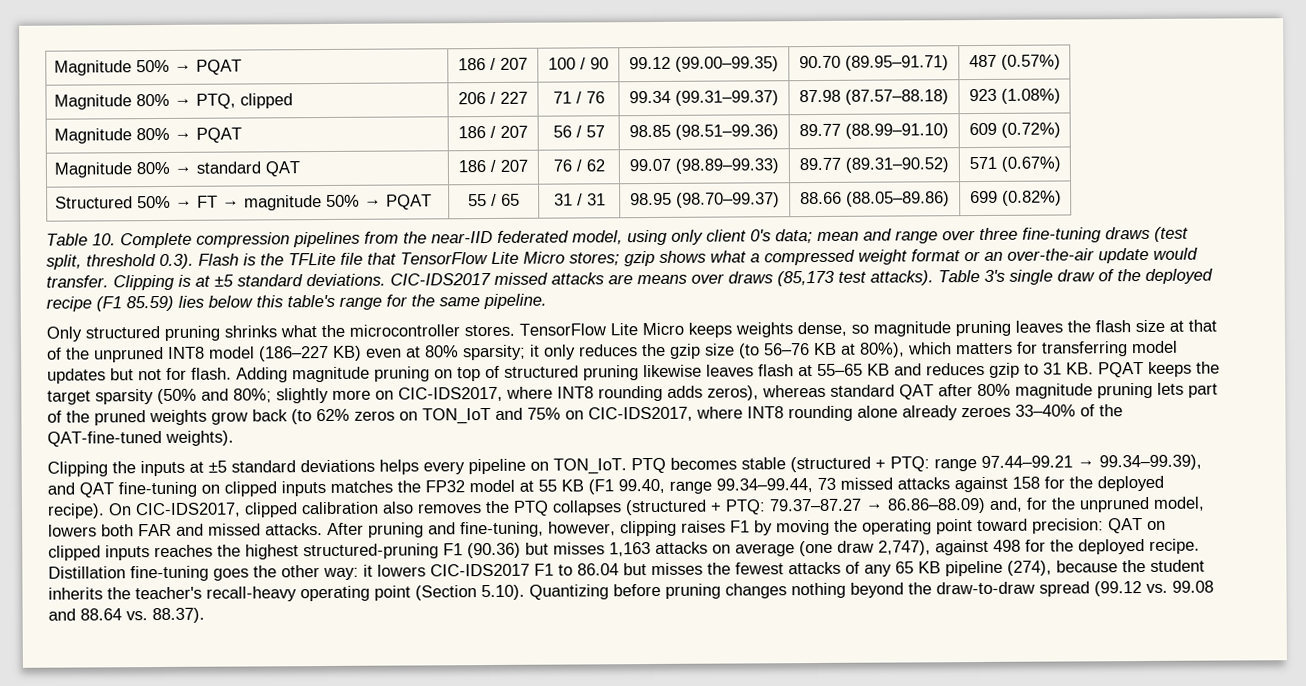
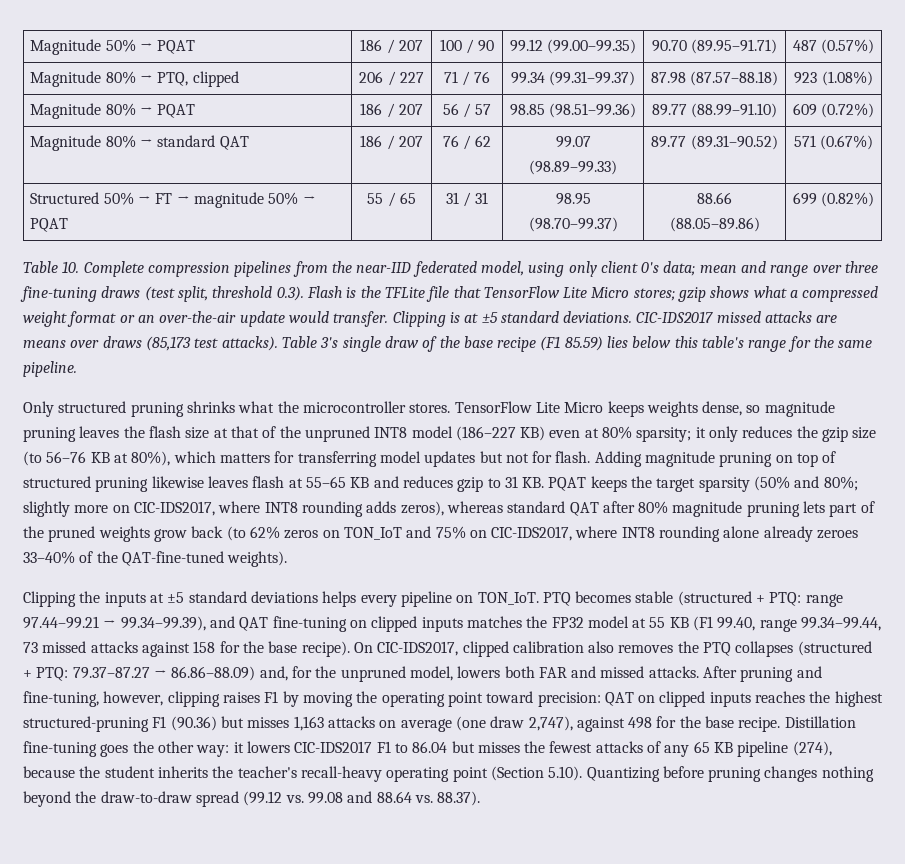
[1145,268,1213,284] deployed -> [463,336,493,348] base
[1097,475,1164,492] deployed -> [268,641,298,653] base
[1078,539,1145,555] deployed -> [705,716,735,728] base

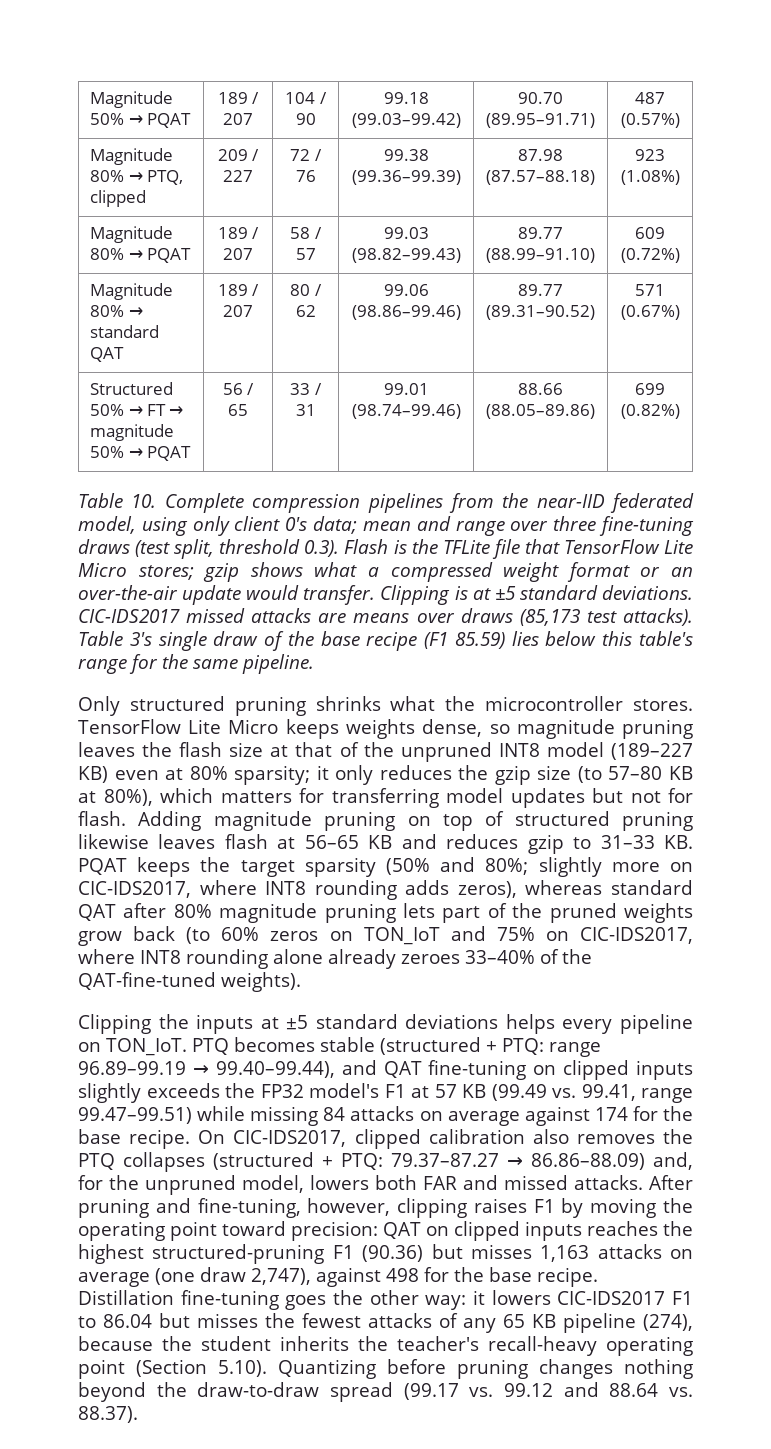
[360,39,423,54] [439,39,462,51] 186 / 207 | 100 -> [217,92,260,104] [223,113,253,125] [285,92,316,104] 189 / 207 | 104
[509,39,637,54] 99.12 (99.00–99.35) -> [383,92,429,104] [351,113,461,128] 99.18 (99.03–99.42)
[359,71,384,83] 206 -> [217,149,248,161] 209
[443,71,458,83] 71 -> [290,149,311,161] 72
[510,71,636,86] 99.34 (99.31–99.37) -> [383,149,429,161] [351,170,461,185] 99.38 (99.36–99.39)
[360,103,423,118] [442,103,459,115] 186 / 207 | 56 -> [217,227,260,239] [223,248,253,260] [290,227,311,239] 189 / 207 | 58
[509,103,637,118] 98.85 (98.51–99.36) -> [383,227,429,239] [351,248,461,263] 99.03 (98.82–99.43)
[360,135,423,150] [442,135,459,147] 186 / 207 | 76 -> [217,284,260,296] [223,305,253,317] [290,284,311,296] 189 / 207 | 80
[555,136,591,148] [529,160,617,175] 99.07 (98.89–99.33) -> [383,284,429,296] [351,305,461,320] 99.06 (98.86–99.46)
[367,193,384,204] 55 -> [222,383,243,395] 56
[445,192,459,204] 31 -> [290,383,311,395] 33
[555,193,591,205] [528,217,618,232] 98.95 (98.70–99.37) -> [383,383,429,395] [351,404,461,419] 99.01 (98.74–99.46)
[455,426,516,441] (186–227 -> [610,743,693,760] (189–227
[46,451,87,463] 56–76 -> [608,766,663,780] 57–80
[305,476,346,488] 55–65 -> [304,835,359,849] 56–65
[504,476,518,488] 31 -> [600,835,655,849] 31–33
[249,526,280,539] 62% -> [221,927,260,941] 60%
[23,616,206,631] 97.44–99.21 → 99.34–99.39), -> [78,1061,335,1078] 96.89–99.19 → 99.40–99.44),
[466,616,882,632] [23,641,350,657] matches the FP32 model at 55 KB (F1 99.40, range 99.34–99.44, 73 missed attacks against 158 for the base recipe). -> [78,1083,693,1103] [78,1106,694,1126] [78,1129,191,1149] slightly exceeds the FP32 model's F1 at 57 KB (99.49 vs. 99.41, range 99.47–99.51) while missing 84 attacks on average against 174 for the base recipe.
[243,791,343,806] (99.12 vs. 99.08 -> [403,1383,553,1400] (99.17 vs. 99.12

